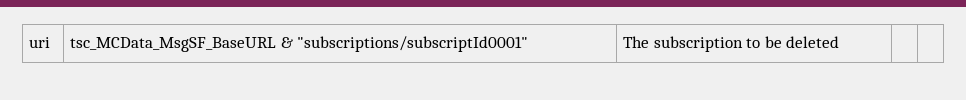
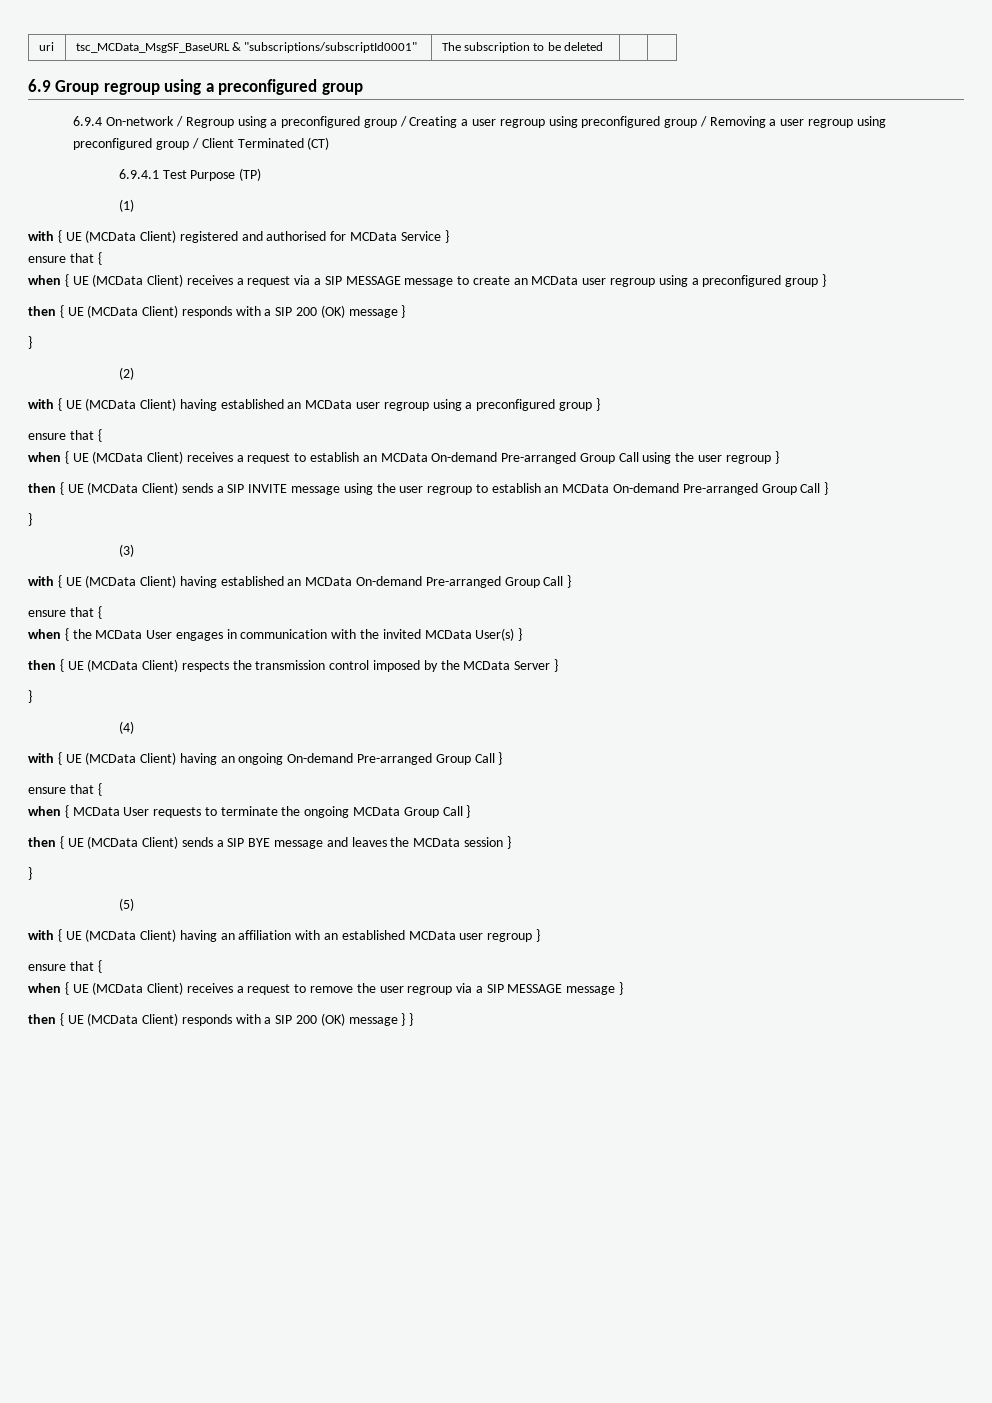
(840, 42) none -> [28,79,363,95] [73,116,886,128] [73,137,330,150] [118,168,262,181] [118,199,134,212] [28,230,449,243] [28,252,102,265] [28,274,826,287] [28,305,406,318] [28,336,32,349] [118,367,134,380] [28,398,600,411] [28,429,102,442] [28,451,779,464] [28,482,829,495] [28,513,32,526] [118,544,134,557] [28,575,572,588] [28,606,102,619] [28,628,523,641] [28,659,558,672] [28,690,32,703] [118,721,134,734] [28,752,503,765] [28,783,102,796] [28,805,471,818] [28,836,511,849] [28,867,32,880] [118,898,134,911] [28,929,540,942] [28,960,102,973] [28,982,624,995] [28,1013,414,1026] // 6.9 Group regroup using a preconfigured group // 6.9.4 On-network / Regroup using a preconfigured group / Creating a user regroup using preconfigured group / Removing a user regroup using preconfigured group / Client Terminated (CT) // 6.9.4.1 Test Purpose (TP) // (1) // with { UE (MCData Client) registered and authorised for MCData Service } // ensure that { // when { UE (MCData Client) receives a request via a SIP MESSAGE message to create an MCData user regroup using a preconfigured group } // then { UE (MCData Client) responds with a SIP 200 (OK) message } // } // (2) // with { UE (MCData Client) having established an MCData user regroup using a preconfigured group } // ensure that { // when { UE (MCData Client) receives a request to establish an MCData On-demand Pre-arranged Group Call using the user regroup } // then { UE (MCData Client) sends a SIP INVITE message using the user regroup to establish an MCData On-demand Pre-arranged Group Call } // } // (3) // with { UE (MCData Client) having established an MCData On-demand Pre-arranged Group Call } // ensure that { // when { the MCData User engages in communication with the invited MCData User(s) } // then { UE (MCData Client) respects the transmission control imposed by the MCData Server } // } // (4) // with { UE (MCData Client) having an ongoing On-demand Pre-arranged Group Call } // ensure that { // when { MCData User requests to terminate the ongoing MCData Group Call } // then { UE (MCData Client) sends a SIP BYE message and leaves the MCData session } // } // (5) // with { UE (MCData Client) having an affiliation with an established MCData user regroup } // ensure that { // when { UE (MCData Client) receives a request to remove the user regroup via a SIP MESSAGE message } // then { UE (MCData Client) responds with a SIP 200 (OK) message } }

